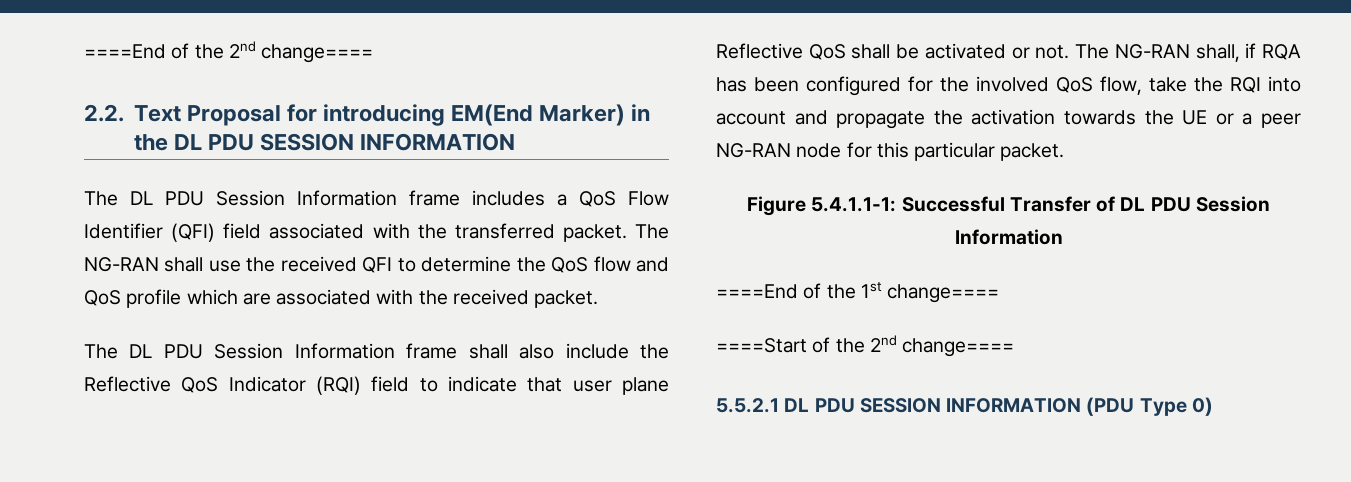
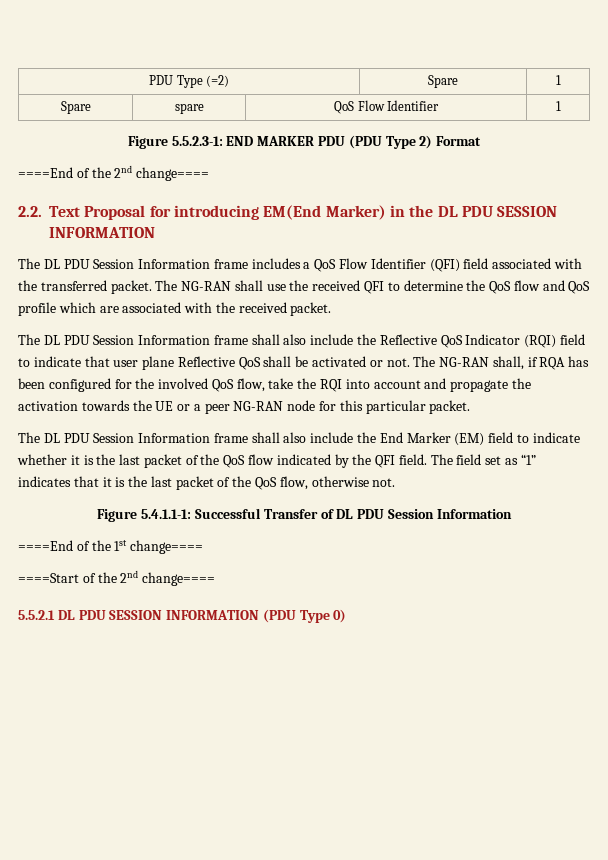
(84, 51) none -> [149,75,229,88] [427,75,458,88] [555,75,561,85] [60,101,91,114] [174,103,204,114] [334,100,439,114] [555,101,561,111] [127,135,482,149] PDU Type (=2) | Spare | 1 // Spare | spare | QoS Flow Identifier | 1 // Figure 5.5.2.3-1: END MARKER PDU (PDU Type 2) Format //
(1065, 152) none -> [18,432,580,446] [17,454,536,468] [18,476,396,490] // The DL PDU Session Information frame shall also include the End Marker (EM) field to indicate whether it is the last packet of the QoS flow indicated by the QFI field. The field set as “1” indicates that it is the last packet of the QoS flow, otherwise not.

